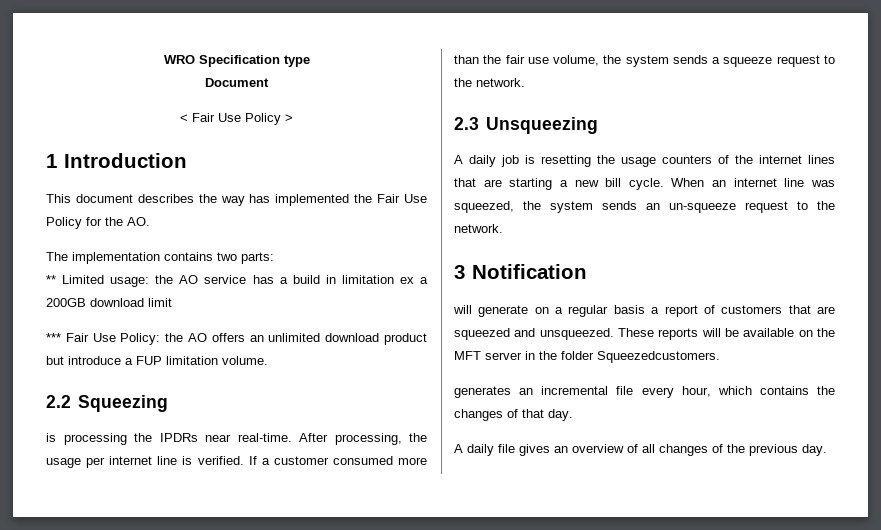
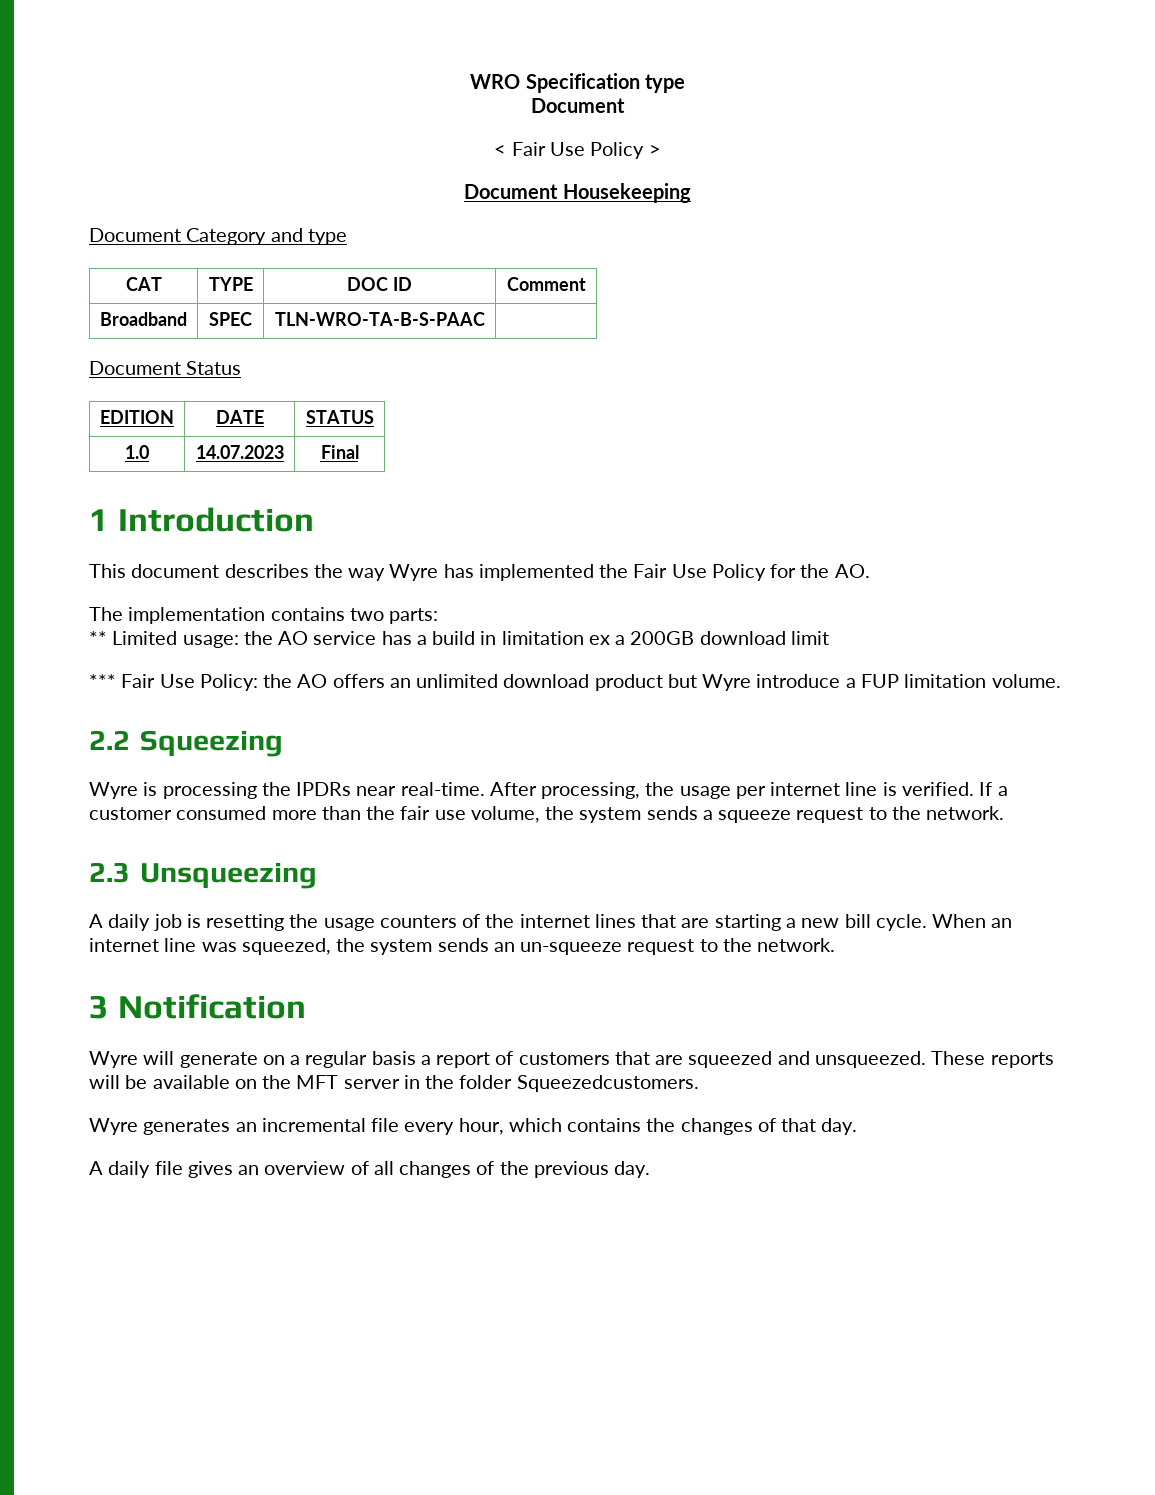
(293, 118) none -> [464,183,691,203] [89,228,347,245] [125,277,162,291] [208,277,253,291] [347,277,412,291] [506,277,586,291] [100,312,187,326] [209,312,252,326] [274,312,485,326] [89,361,242,375] [100,410,174,424] [215,410,264,424] [305,410,374,424] [125,445,149,459] [195,445,284,459] [320,445,359,459] // Document Housekeeping // Document Category and type // CAT | TYPE | DOC ID | Comment // Broadband | SPEC | TLN-WRO-TA-B-S-PAAC | // Document Status // EDITION | DATE | STATUS // 1.0 | 14.07.2023 | Final
(245, 201) none -> [389,564,439,581] Wyre
(64, 360) none -> [702,674,752,691] Wyre
(168, 403) none -> [89,782,138,799] Wyre
(588, 271) none -> [89,1051,138,1068] Wyre
(720, 357) none -> [89,1118,138,1135] Wyre

